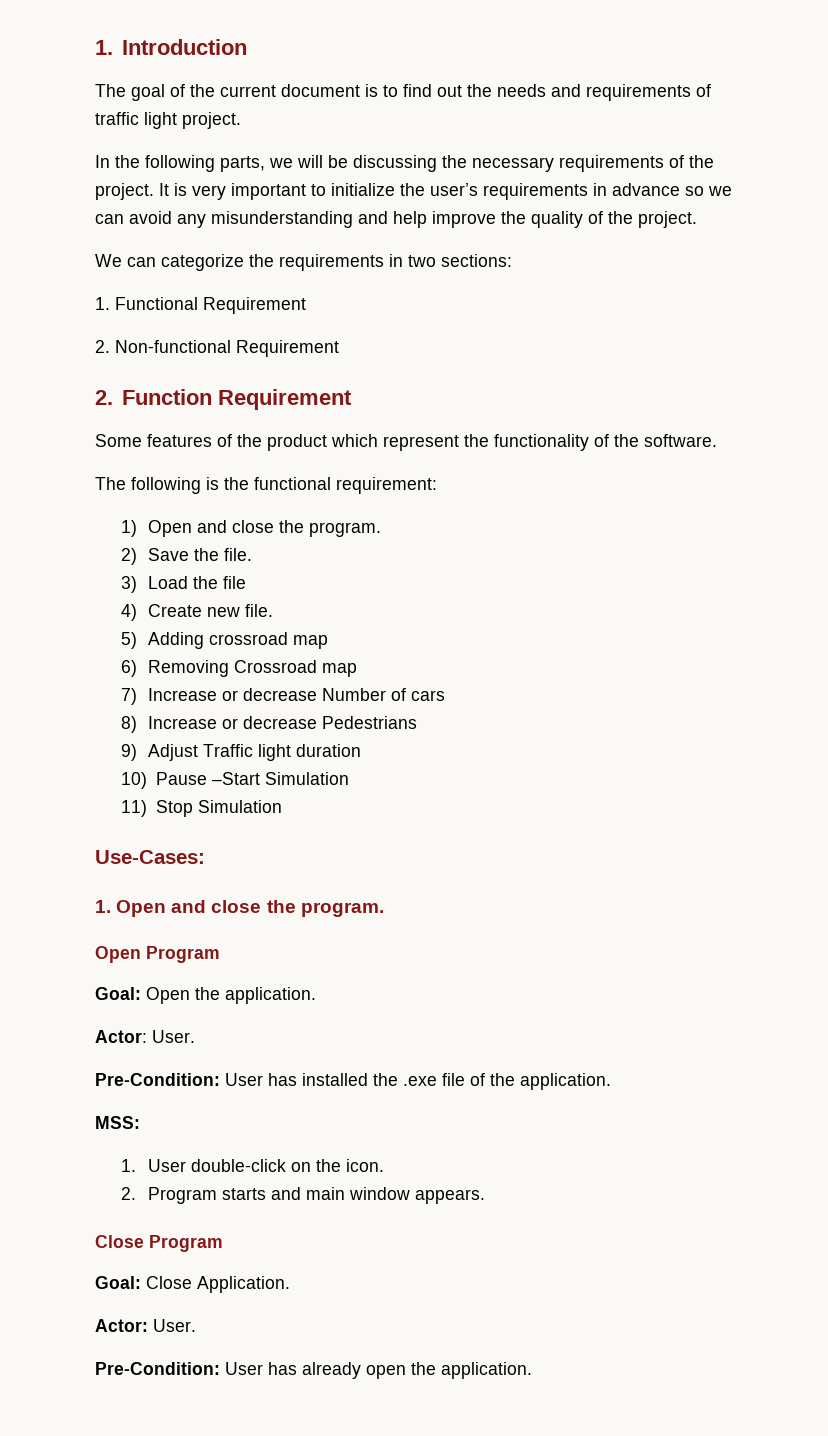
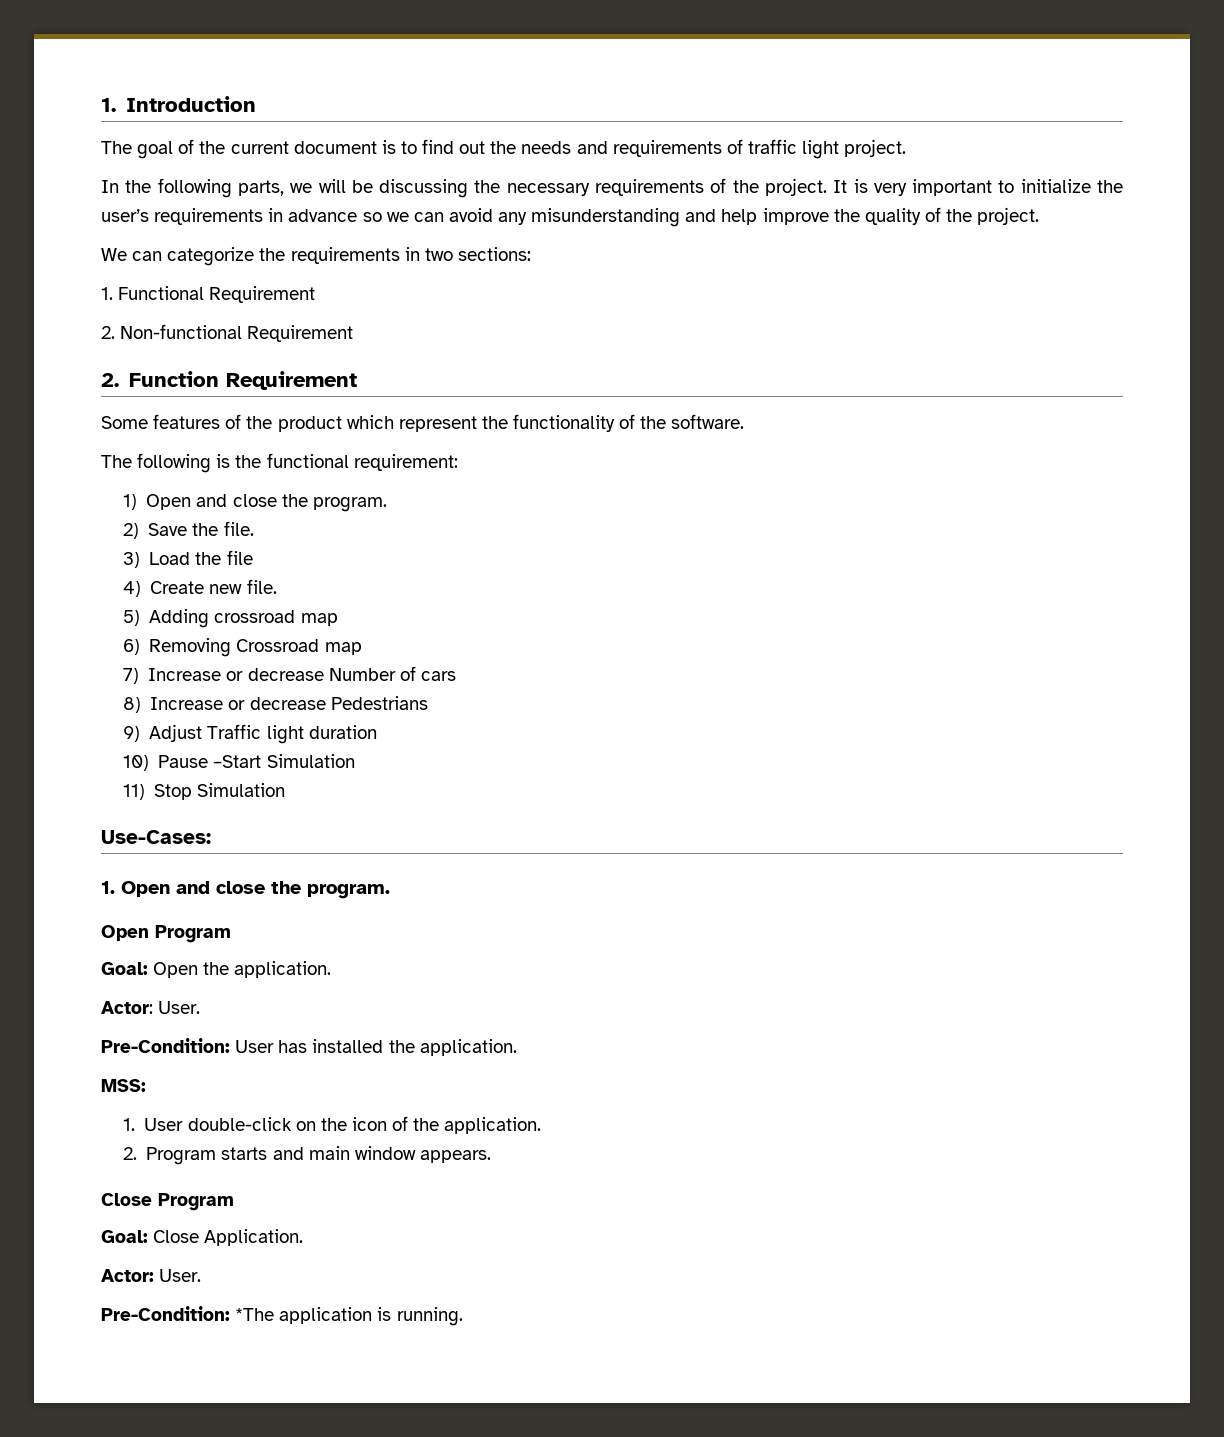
[403,1073,515,1086] .exe file of the -> (415, 1046) none
[345,1159,384,1172] icon. -> [351,1116,542,1134] icon of the application.
[225,1362,532,1379] User has already open the application. -> [235,1307,463,1326] *The application is running.

